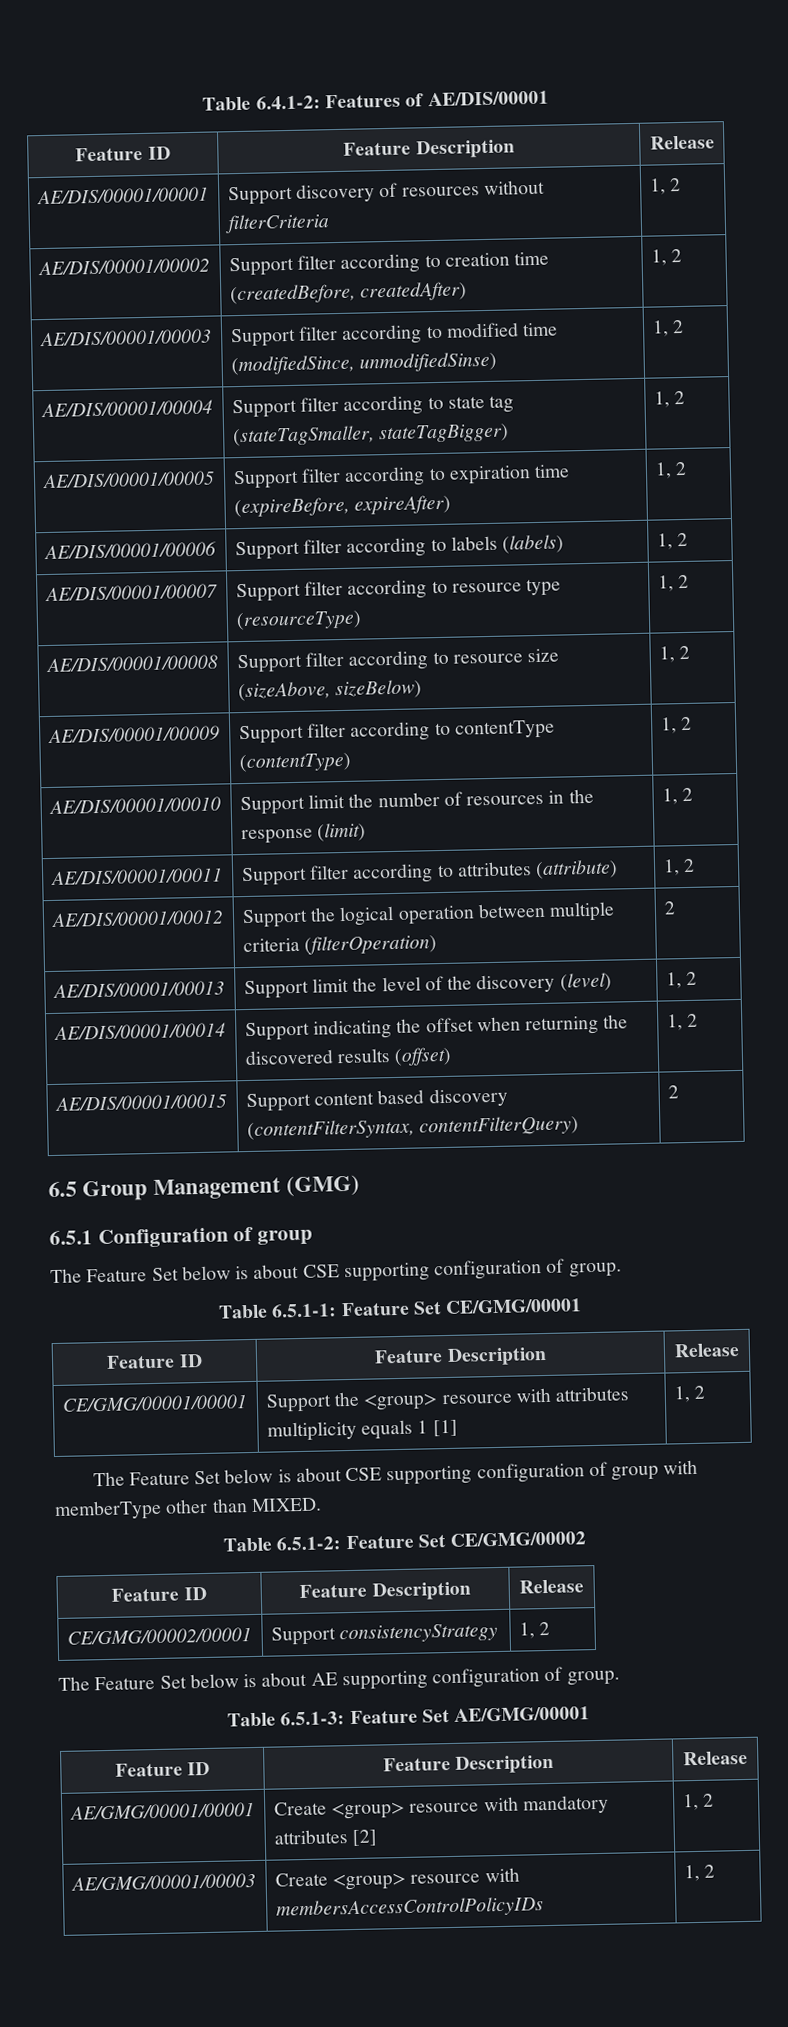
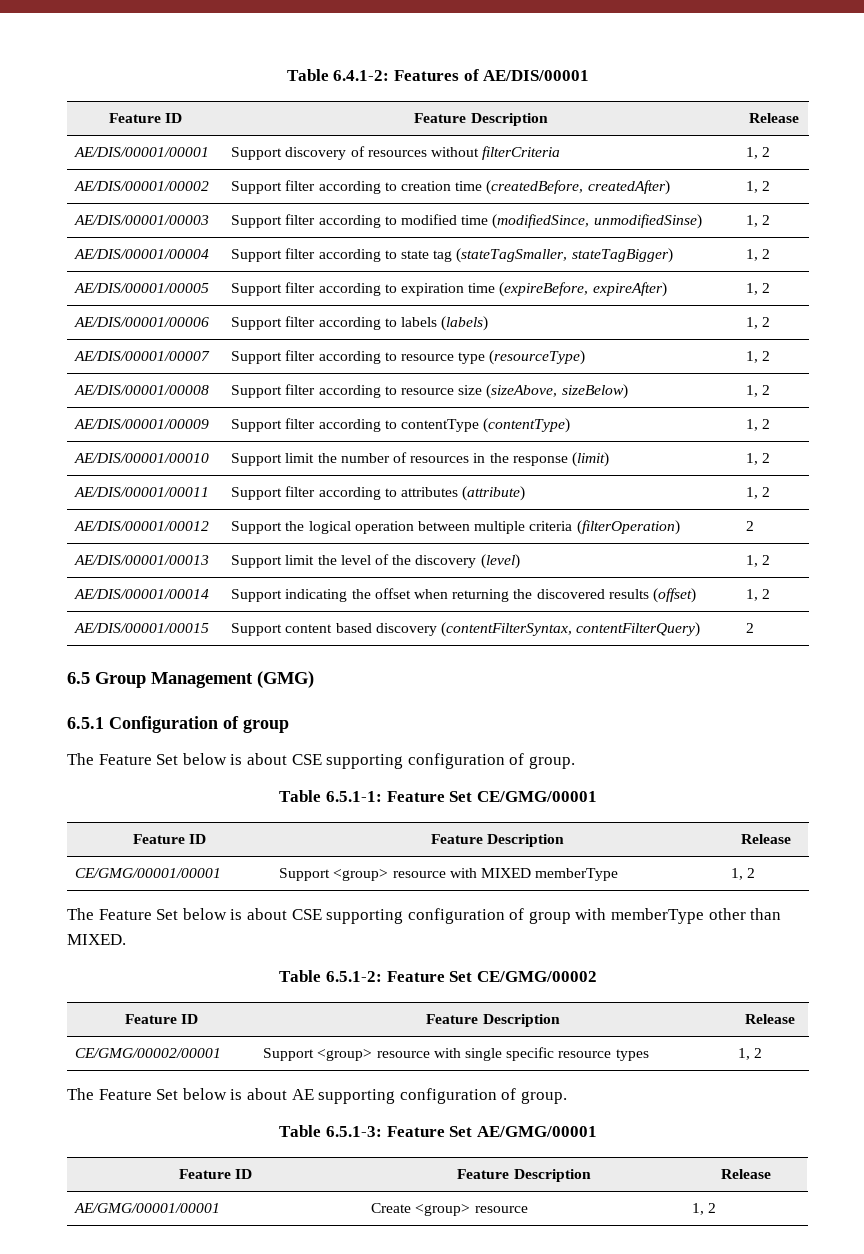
[333,1386,630,1411] [266,1419,458,1442] the <group> resource with attributes multiplicity equals 1 [1] -> [333,868,619,881] <group> resource with MIXED memberType
[338,1623,498,1644] consistencyStrategy -> [317,1047,649,1061] <group> resource with single specific resource types
[483,1794,609,1815] [273,1829,377,1847] [682,1793,714,1811] [70,1873,256,1891] [274,1867,520,1891] [275,1896,544,1920] with mandatory attributes [2] | 1, 2 // AE/GMG/00001/00003 | Create <group> resource with membersAccessControlPolicyIDs -> (528, 1209) none

